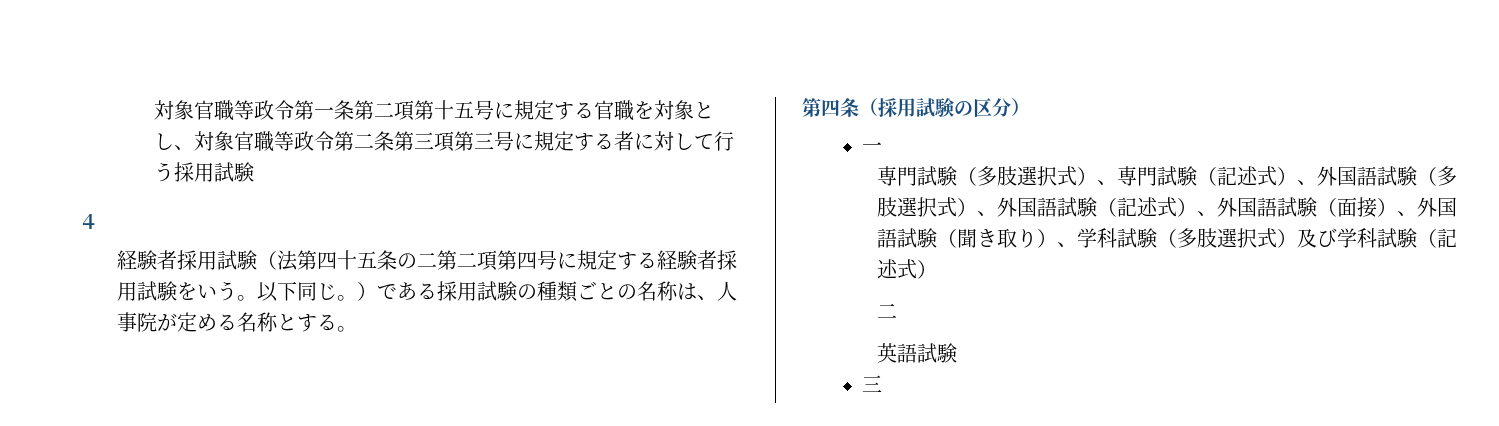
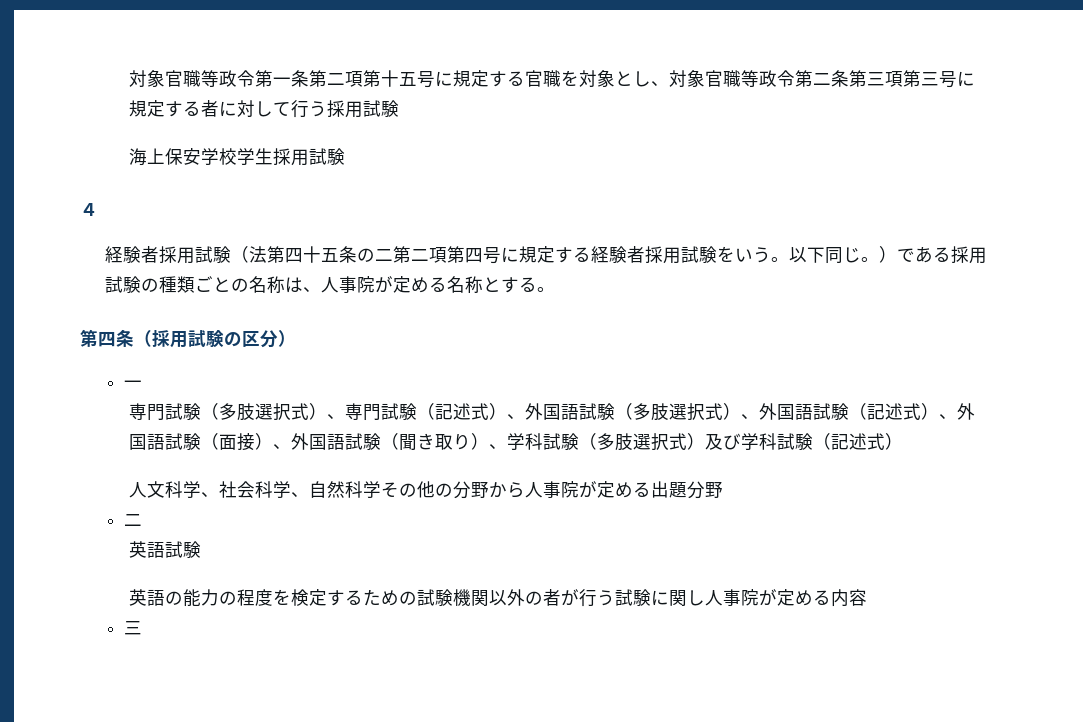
(255, 172) none -> [129,148,346,166] // 海上保安学校学生採用試験
[877,303,898,319] [877,343,958,363] 二 // 英語試験 -> [129,481,724,499] [123,514,142,526] [129,541,202,559] [129,589,868,607] 人文科学、社会科学、自然科学その他の分野から人事院が定める出題分野 // 二 // 英語試験 // 英語の能力の程度を検定するための試験機関以外の者が行う試験に関し人事院が定める内容

